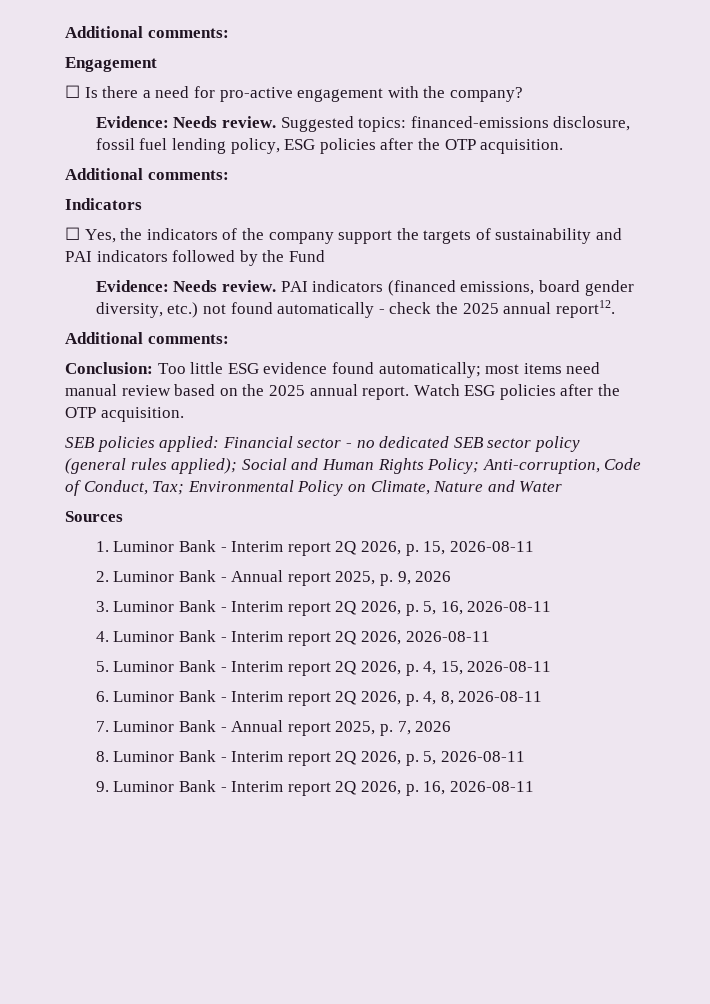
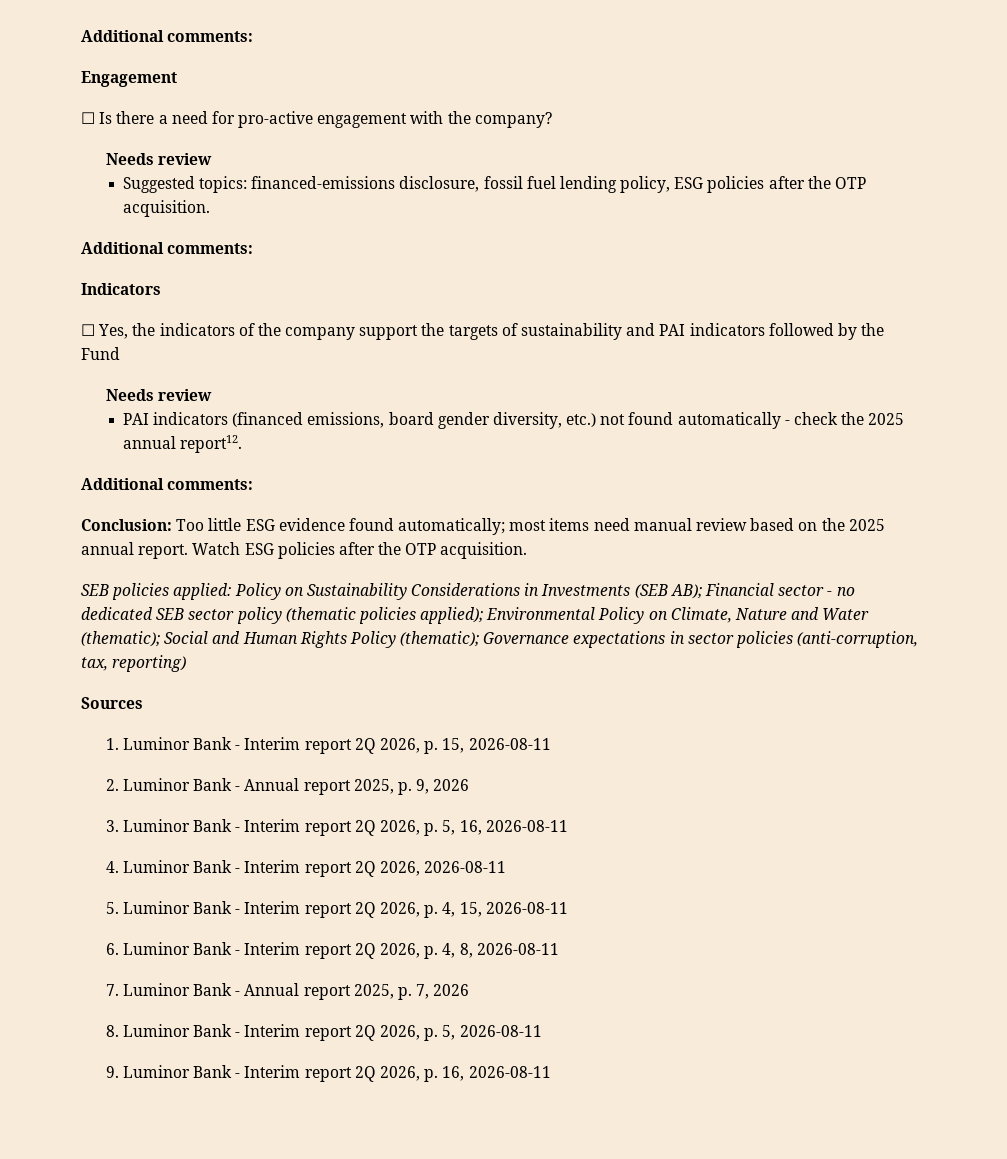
[95,116,277,128] Evidence: Needs review. -> [105,153,212,165] Needs review //
[95,280,277,292] Evidence: Needs review. -> [105,389,212,401] Needs review //
(220, 444) none -> [234,583,702,600] Policy on Sustainability Considerations in Investments (SEB AB);
[65,458,642,474] [65,480,185,496] (general rules applied); Social and Human Rights Policy; Anti-corruption, Code of Conduct, Tax; -> [285,607,484,624] (thematic policies applied);
(563, 486) none -> [81,631,919,648] [81,655,187,672] (thematic); Social and Human Rights Policy (thematic); Governance expectations in sector policies (anti-corruption, tax, reporting)

